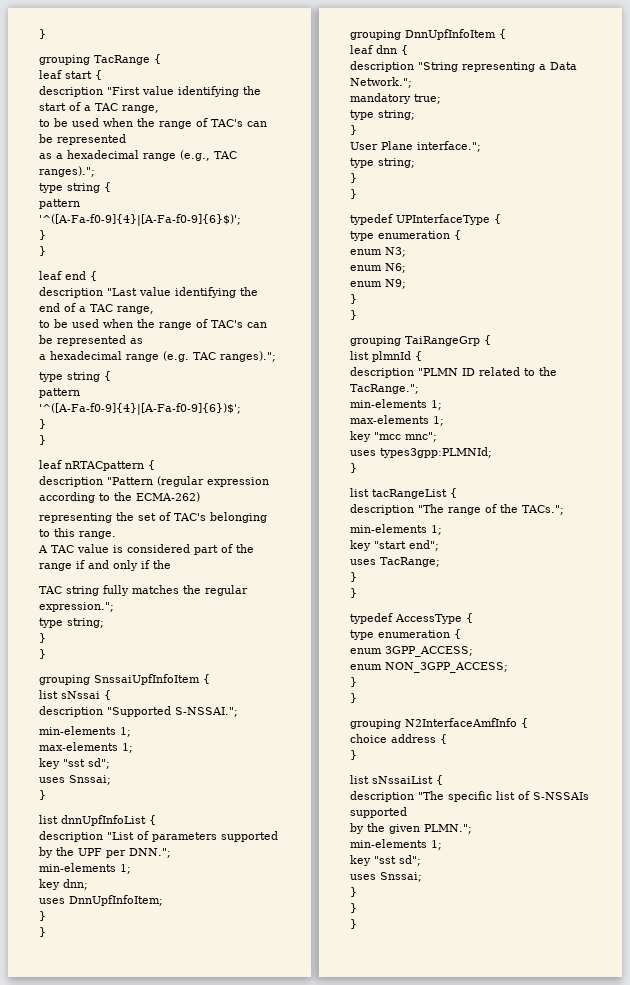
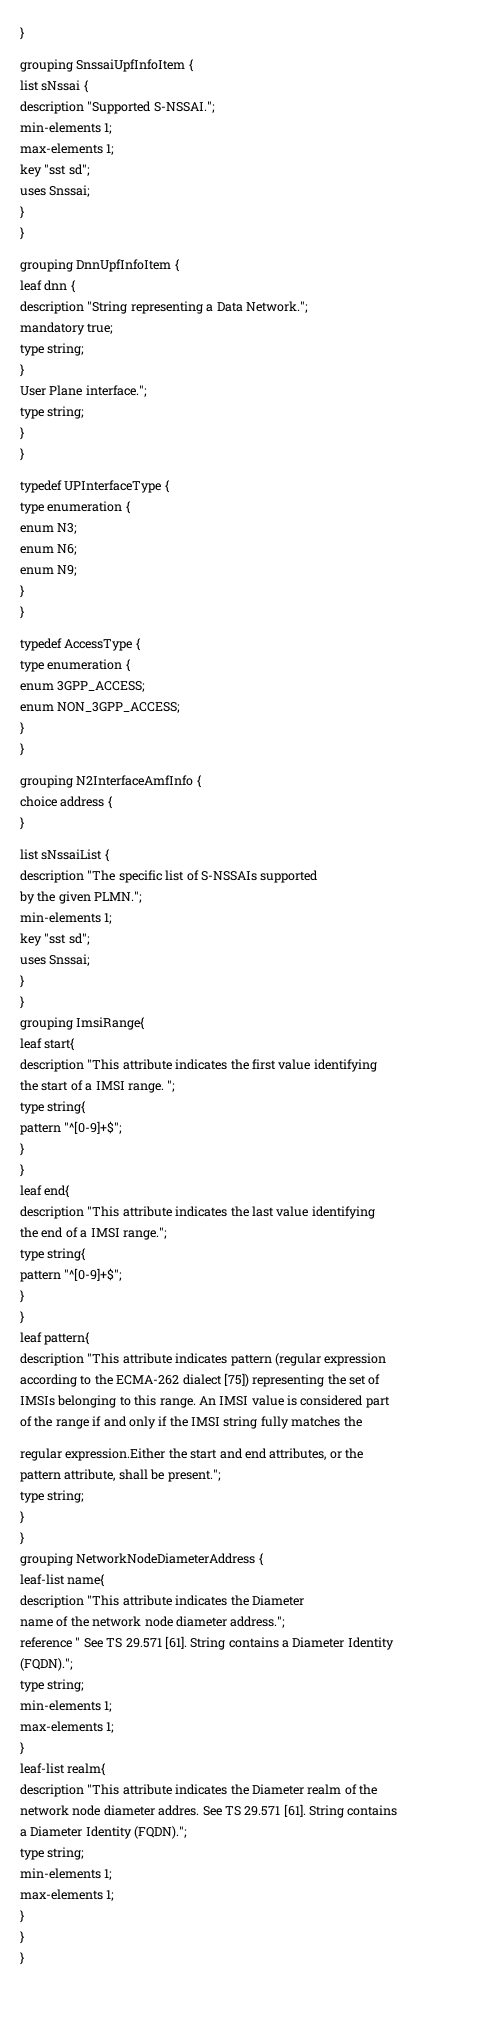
[39,29,46,39] [39,54,161,65] [39,70,102,80] [39,86,261,97] [39,102,159,113] [39,118,267,129] [39,134,126,145] [39,150,237,161] [39,166,95,177] [39,182,111,193] [39,199,80,209] [39,214,241,226] [39,230,46,240] [39,246,46,256] [39,271,97,281] [39,287,258,298] [39,303,154,314] [39,319,267,330] [39,335,143,346] [39,351,276,362] [39,371,111,382] [39,388,80,398] [39,403,241,415] [39,419,46,429] [39,435,46,445] [39,460,155,471] [39,476,269,487] [39,492,200,503] [39,512,267,523] [39,528,116,539] [38,544,254,555] [39,560,171,571] [39,585,248,596] [39,602,114,612] [39,618,104,628] [39,633,46,643] [39,649,46,659] } // grouping TacRange { // leaf start { // description "First value identifying the start of a TAC range, // to be used when the range of TAC's can be represented // as a hexadecimal range (e.g., TAC ranges)."; // type string { // pattern '^([A-Fa-f0-9]{4}|[A-Fa-f0-9]{6}$)'; // } // } // leaf end { // description "Last value identifying the end of a TAC range, // to be used when the range of TAC's can be represented as // a hexadecimal range (e.g. TAC ranges)."; // type string { // pattern '^([A-Fa-f0-9]{4}|[A-Fa-f0-9]{6})$'; // } // } // leaf nRTACpattern { // description "Pattern (regular expression according to the ECMA-262) // representing the set of TAC's belonging to this range. // A TAC value is considered part of the range if and only if the // TAC string fully matches the regular expression."; // type string; // } // } -> [20,27,24,40] }
[39,815,156,826] [39,831,278,842] [39,847,171,858] [39,863,131,874] [39,879,88,890] [39,895,163,906] [39,911,46,921] // list dnnUpfInfoList { // description "List of parameters supported by the UPF per DNN."; // min-elements 1; // key dnn; // uses DnnUpfInfoItem; // } -> (24, 212) none
[350,335,491,346] [350,351,422,362] [350,367,557,378] [350,384,419,394] [350,399,442,410] [350,415,444,426] [350,431,437,442] [350,447,492,458] [350,463,357,473] [350,488,457,499] [350,504,564,515] [350,524,442,535] [350,540,439,551] [350,557,440,567] [350,572,357,582] [350,588,357,598] // grouping TaiRangeGrp { // list plmnId { // description "PLMN ID related to the TacRange."; // min-elements 1; // max-elements 1; // key "mcc mnc"; // uses types3gpp:PLMNId; // } // list tacRangeList { // description "The range of the TACs."; // min-elements 1; // key "start end"; // uses TacRange; // } // } -> (24, 612) none
(357, 908) none -> [20,1017,146,1030] [20,1038,76,1051] [20,1059,377,1072] [20,1080,176,1093] [20,1101,87,1114] [20,1121,123,1135] [20,1143,24,1156] [20,1164,24,1177] [20,1185,71,1198] [20,1206,375,1219] [20,1227,167,1240] [20,1248,87,1261] [20,1268,123,1282] [20,1290,24,1303] [20,1311,24,1324] [20,1332,91,1345] [20,1353,387,1366] [20,1373,381,1387] [20,1395,390,1408] [20,1416,362,1429] [20,1448,363,1461] [20,1469,221,1482] [20,1490,85,1503] [20,1511,24,1524] [20,1532,24,1545] [20,1553,264,1566] [20,1574,106,1587] [20,1595,304,1608] [20,1616,286,1628] [20,1636,394,1650] [20,1658,73,1671] [20,1679,85,1692] [20,1700,113,1712] [20,1721,115,1733] [20,1742,24,1755] [20,1763,107,1776] [20,1784,377,1797] [20,1804,398,1818] [20,1826,188,1839] [20,1847,85,1860] [20,1868,113,1880] [20,1889,115,1901] [20,1910,24,1923] [20,1931,24,1944] // grouping ImsiRange{ // leaf start{ // description "This attribute indicates the first value identifying // the start of a IMSI range. "; // type string{ // pattern "^[0-9]+$"; // } // } // leaf end{ // description "This attribute indicates the last value identifying // the end of a IMSI range."; // type string{ // pattern "^[0-9]+$"; // } // } // leaf pattern{ // description "This attribute indicates pattern (regular expression // according to the ECMA-262 dialect [75]) representing the set of // IMSIs belonging to this range. An IMSI value is considered part // of the range if and only if the IMSI string fully matches the // regular expression.Either the start and end attributes, or the // pattern attribute, shall be present."; // type string; // } // } // grouping NetworkNodeDiameterAddress { // leaf-list name{ // description "This attribute indicates the Diameter // name of the network node diameter address."; // reference " See TS 29.571 [61]. String contains a Diameter Identity // (FQDN)."; // type string; // min-elements 1; // max-elements 1; // } // leaf-list realm{ // description "This attribute indicates the Diameter realm of the // network node diameter addres. See TS 29.571 [61]. String contains // a Diameter Identity (FQDN)."; // type string; // min-elements 1; // max-elements 1; // } // }

